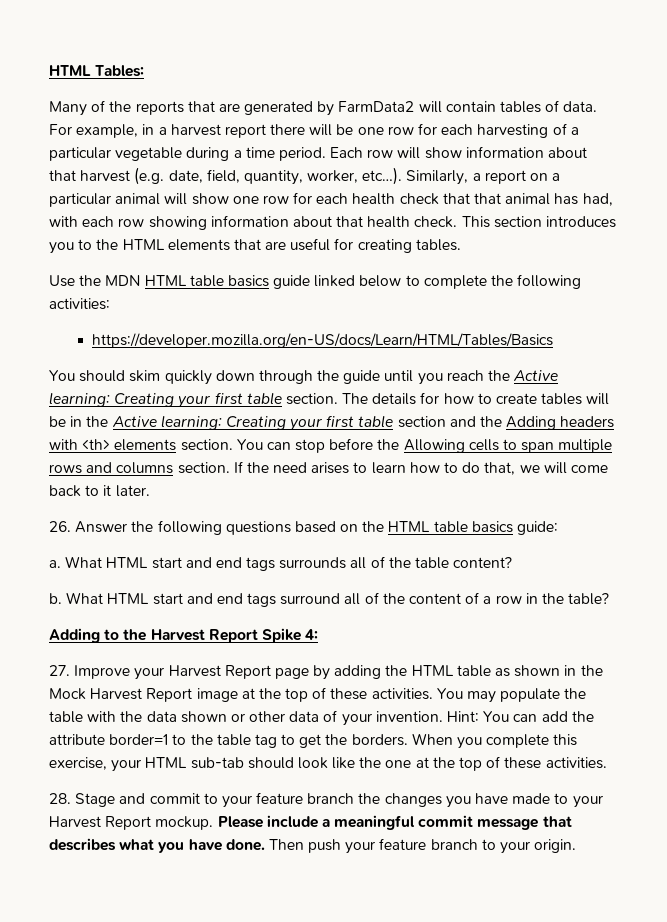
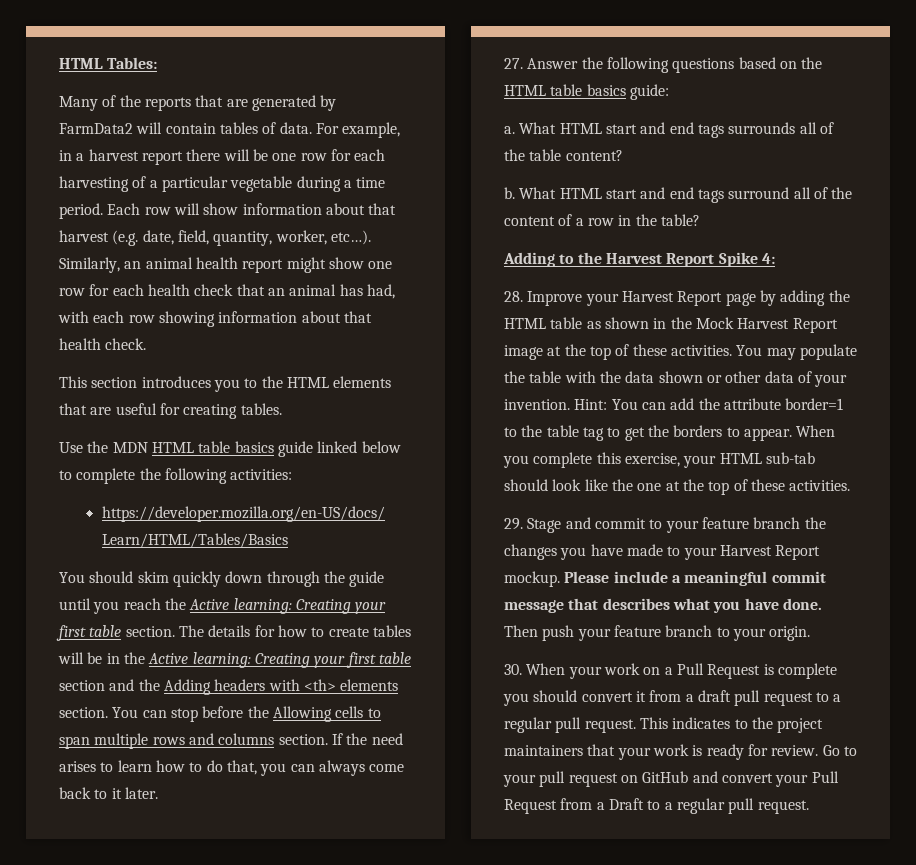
[472,170,561,184] [49,193,188,207] a report on a particular animal will -> [124,257,326,273] an animal health report might
[474,193,502,204] that -> [267,288,285,296] an
(458, 222) none -> (147, 344) //
[519,462,567,474] we will -> [260,760,365,776] you can always
[49,521,71,532] 26. -> [504,58,523,69] 27.
[49,665,70,676] 27. -> [504,291,523,302] 28.
[351,734,408,746] borders. -> [673,425,792,441] borders to appear.
[49,793,71,804] 28. -> [504,518,523,530] 29.
(577, 846) none -> [504,663,837,679] [503,690,842,706] [504,717,824,733] [504,744,857,760] [503,771,839,787] [504,798,809,814] // 30. When your work on a Pull Request is complete you should convert it from a draft pull request to a regular pull request. This indicates to the project maintainers that your work is ready for review. Go to your pull request on GitHub and convert your Pull Request from a Draft to a regular pull request.

